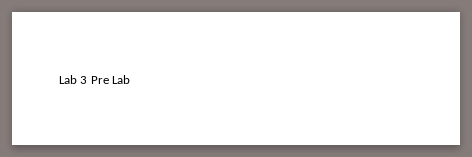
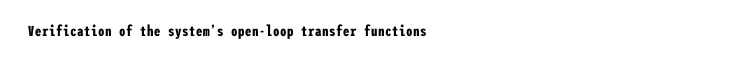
[59,75,131,84] Lab 3 Pre Lab -> [28,24,427,39] Verification of the system’s open-loop transfer functions

